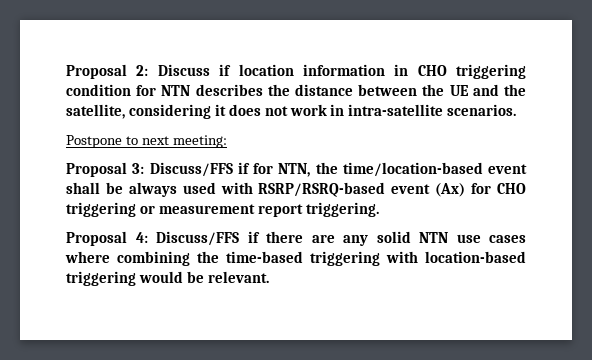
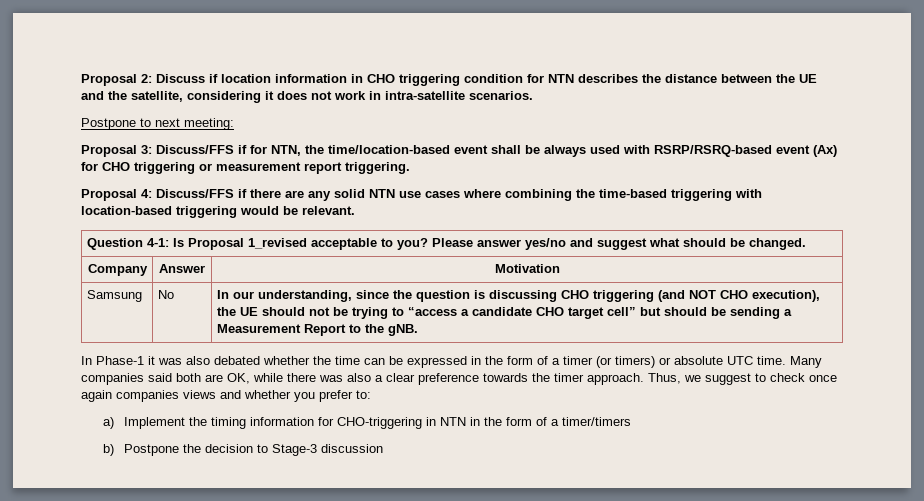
(269, 277) none -> [86,238,806,250] [87,264,148,276] [159,264,205,273] [494,264,560,273] [86,290,142,302] [157,290,174,299] [216,290,820,302] [216,307,792,319] [216,324,418,336] [81,356,822,368] [81,373,837,385] [81,390,371,402] [102,417,632,429] [102,444,384,456] // Question 4-1: Is Proposal 1_revised acceptable to you? Please answer yes/no and suggest what should be changed. // Company | Answer | Motivation // Samsung | No | In our understanding, since the question is discussing CHO triggering (and NOT CHO execution), the UE should not be trying to “access a candidate CHO target cell” but should be sending a Measurement Report to the gNB. // In Phase-1 it was also debated whether the time can be expressed in the form of a timer (or timers) or absolute UTC time. Many companies said both are OK, while there was also a clear preference towards the timer approach. Thus, we suggest to check once again companies views and whether you prefer to: // a) Implement the timing information for CHO-triggering in NTN in the form of a timer/timers // b) Postpone the decision to Stage-3 discussion

